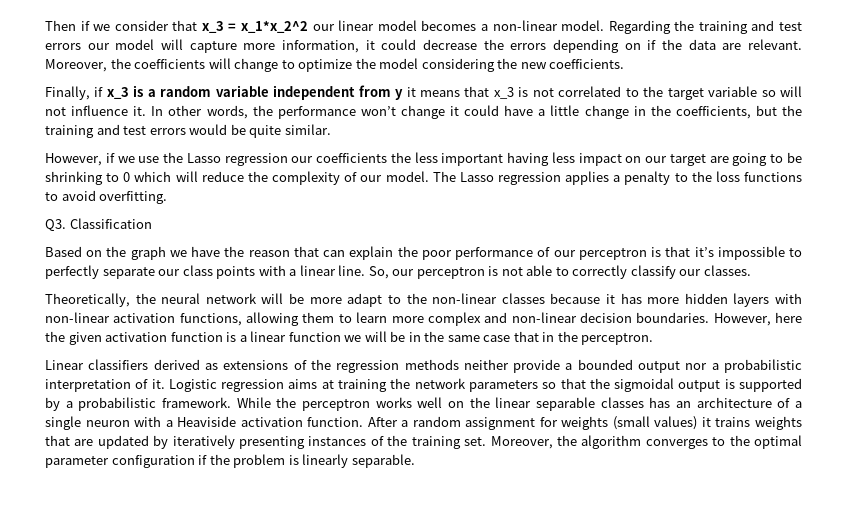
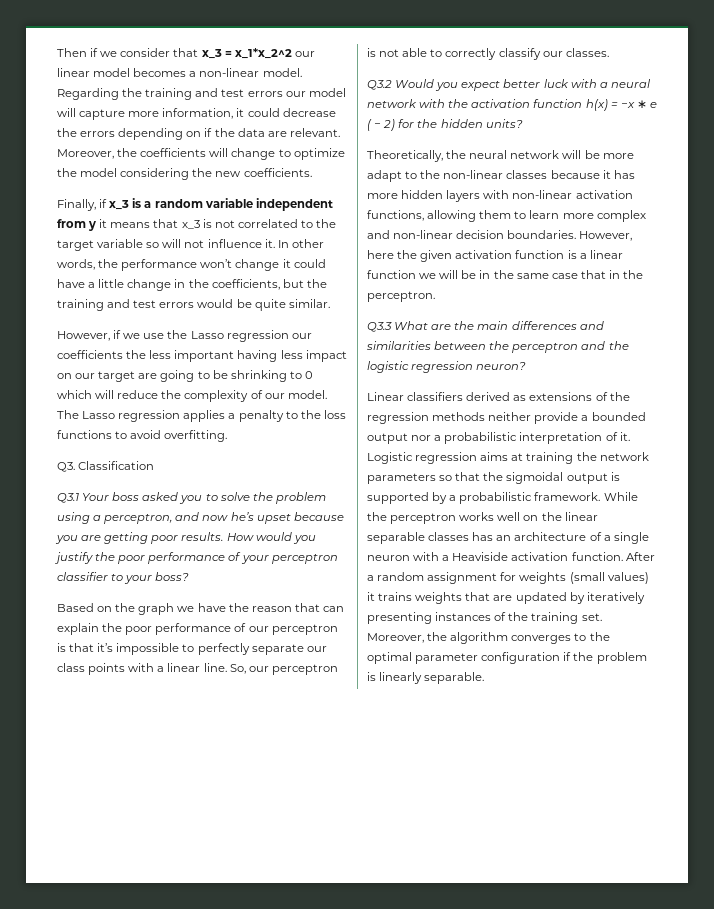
(152, 223) none -> [57,492,326,504] [57,512,344,524] [55,532,316,544] [54,552,338,564] [57,572,190,584] // Q3.1 Your boss asked you to solve the problem using a perceptron, and now he’s upset because you are getting poor results. How would you justify the poor performance of your perceptron classifier to your boss?
(751, 270) none -> [367,79,651,91] [367,99,657,111] [367,119,523,131] // Q3.2 Would you expect better luck with a neural network with the activation function h(x) = −x ∗ e ( − 2) for the hidden units?
(654, 339) none -> [367,321,604,332] [366,341,629,353] [367,361,527,373] // Q3.3 What are the main differences and similarities between the perceptron and the logistic regression neuron?

